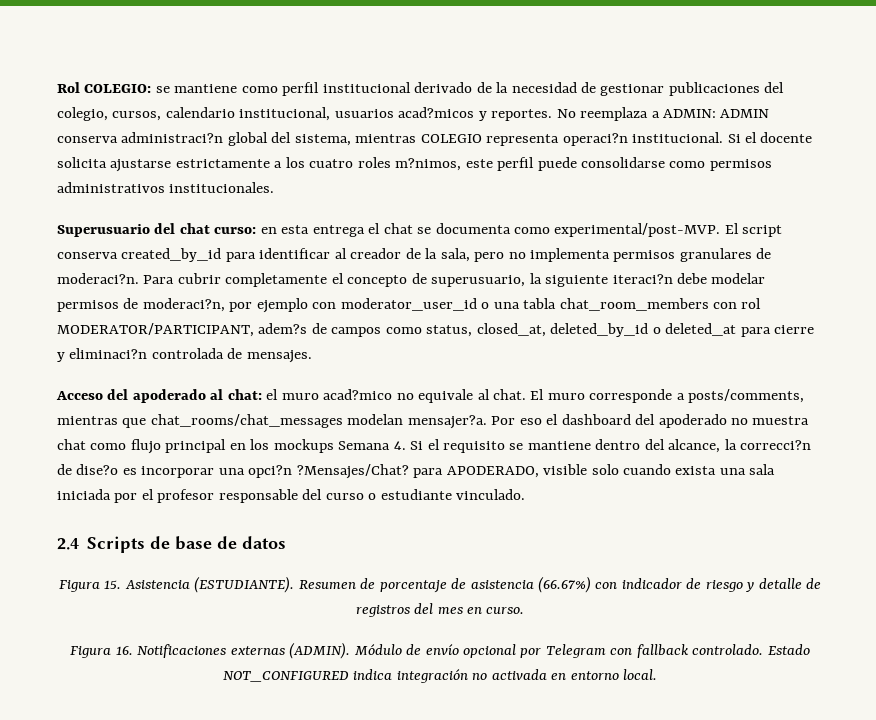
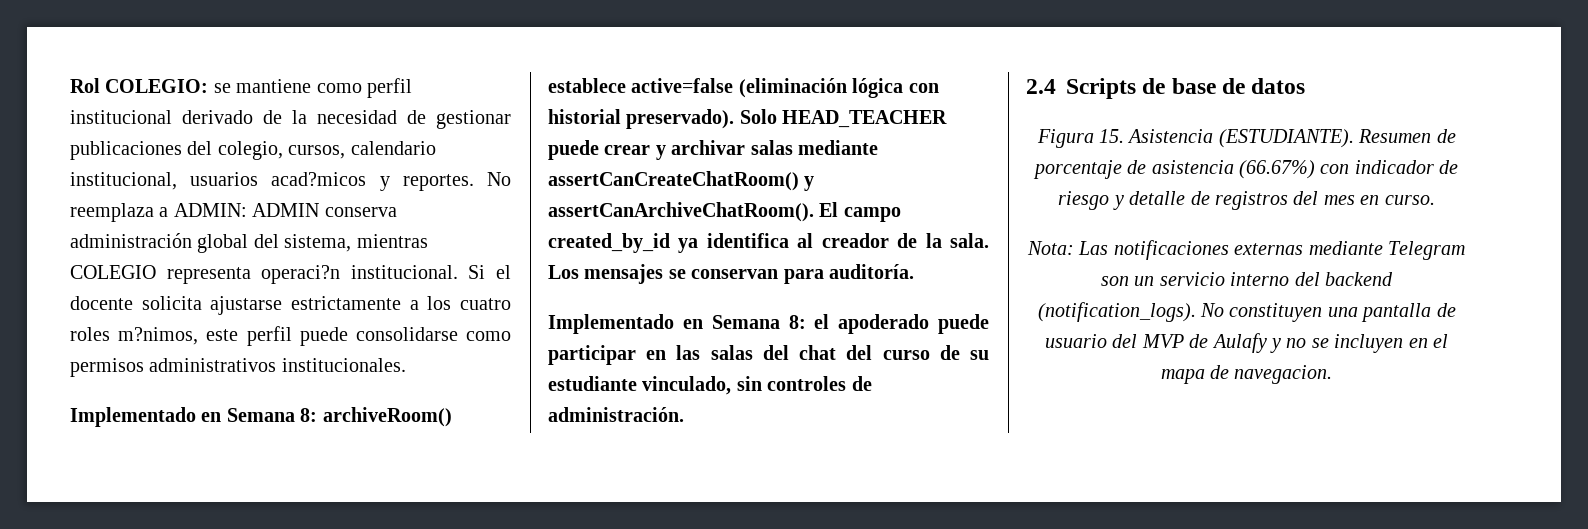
[121,132,224,143] administraci?n -> [70,233,192,248] administración
[57,223,783,237] [57,248,772,262] [57,273,766,287] [57,298,762,313] [57,323,815,337] [57,348,312,363] [56,389,805,403] [57,414,810,429] [57,439,812,454] [57,464,776,479] [57,489,526,503] Superusuario del chat curso: en esta entrega el chat se documenta como experimental/post-MVP. El script conserva created_by_id para identificar al creador de la sala, pero no implementa permisos granulares de moderaci?n. Para cubrir completamente el concepto de superusuario, la siguiente iteraci?n debe modelar permisos de moderaci?n, por ejemplo con moderator_user_id o una tabla chat_room_members con rol MODERATOR/PARTICIPANT, adem?s de campos como status, closed_at, deleted_by_id o deleted_at para cierre y eliminaci?n controlada de mensajes. // Acceso del apoderado al chat: el muro acad?mico no equivale al chat. El muro corresponde a posts/comments, mientras que chat_rooms/chat_messages modelan mensajer?a. Por eso el dashboard del apoderado no muestra chat como flujo principal en los mockups Semana 4. Si el requisito se mantiene dentro del alcance, la correcci?n de dise?o es incorporar una opci?n ?Mensajes/Chat? para APODERADO, visible solo cuando exista una sala iniciada por el profesor responsable del curso o estudiante vinculado. -> [70,407,452,427] [548,78,939,98] [548,109,948,129] [548,140,878,160] [548,171,815,191] [548,202,901,222] [548,233,989,253] [548,264,914,284] [548,314,989,334] [548,345,989,365] [548,376,872,395] [548,407,684,422] Implementado en Semana 8: archiveRoom() establece active=false (eliminación lógica con historial preservado). Solo HEAD_TEACHER puede crear y archivar salas mediante assertCanCreateChatRoom() y assertCanArchiveChatRoom(). El campo created_by_id ya identifica al creador de la sala. Los mensajes se conservan para auditoría. // Implementado en Semana 8: el apoderado puede participar en las salas del chat del curso de su estudiante vinculado, sin controles de administración.
[70,642,810,659] [222,669,658,683] Figura 16. Notificaciones externas (ADMIN). Módulo de envío opcional por Telegram con fallback controlado. Estado NOT_CONFIGURED indica integración no activada en entorno local. -> [1027,240,1465,260] [1101,272,1393,286] [1037,302,1456,322] [1045,333,1448,353] [1160,365,1333,384] Nota: Las notificaciones externas mediante Telegram son un servicio interno del backend (notification_logs). No constituyen una pantalla de usuario del MVP de Aulafy y no se incluyen en el mapa de navegacion.

